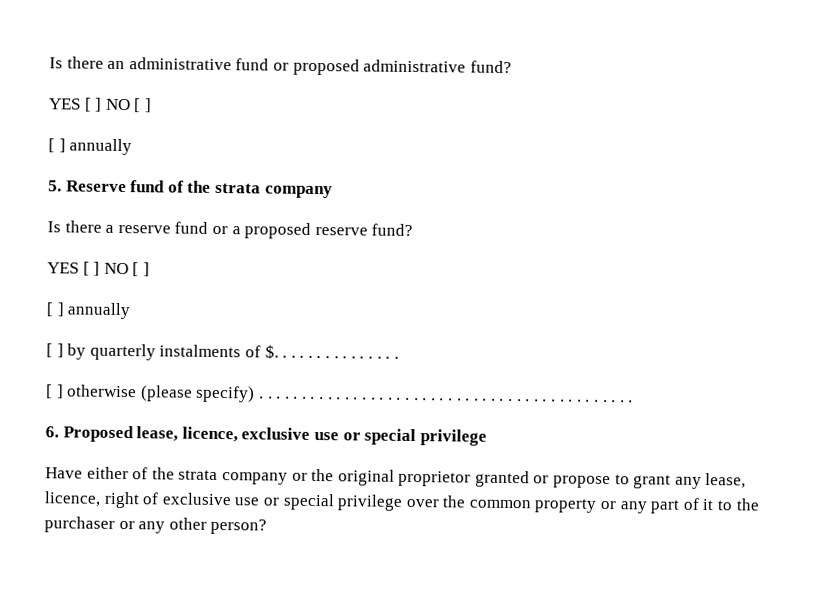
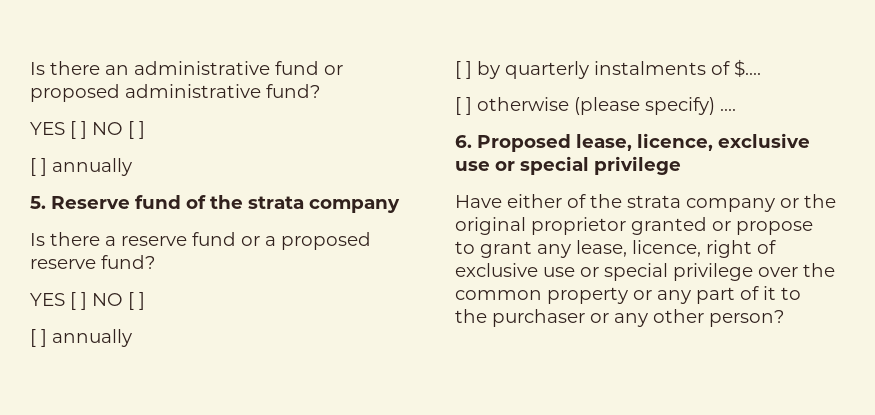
[264,344,399,359] $. . . . . . . . . . . . . . . -> [734,59,761,77] $....
[258,396,634,403] . . . . . . . . . . . . . . . . . . . . . . . . . . . . . . . . . . . . . . . . . . . . -> [720,108,736,111] ....

